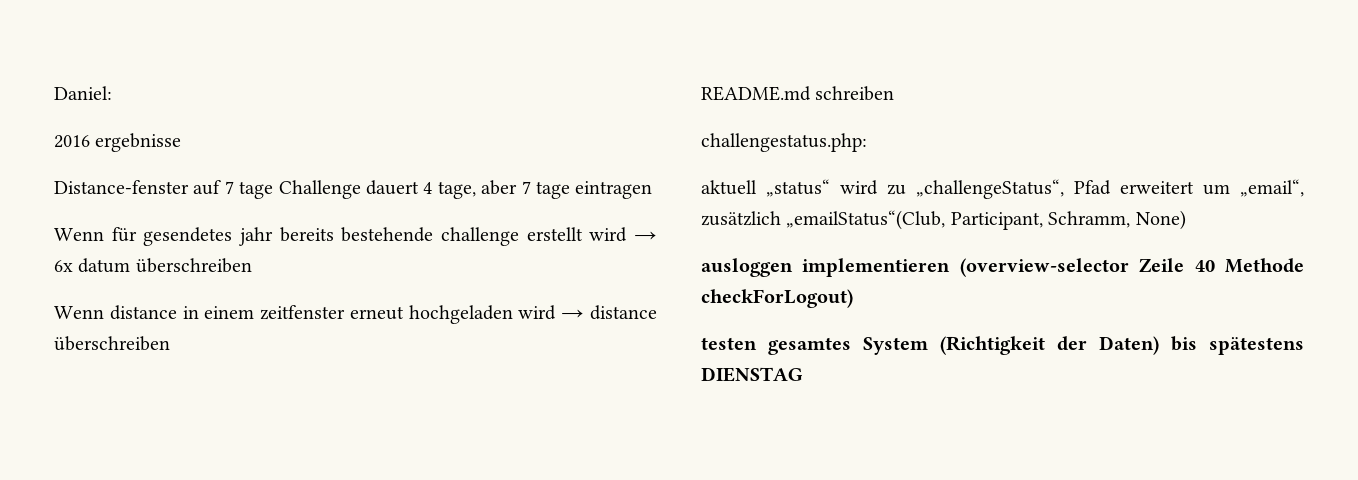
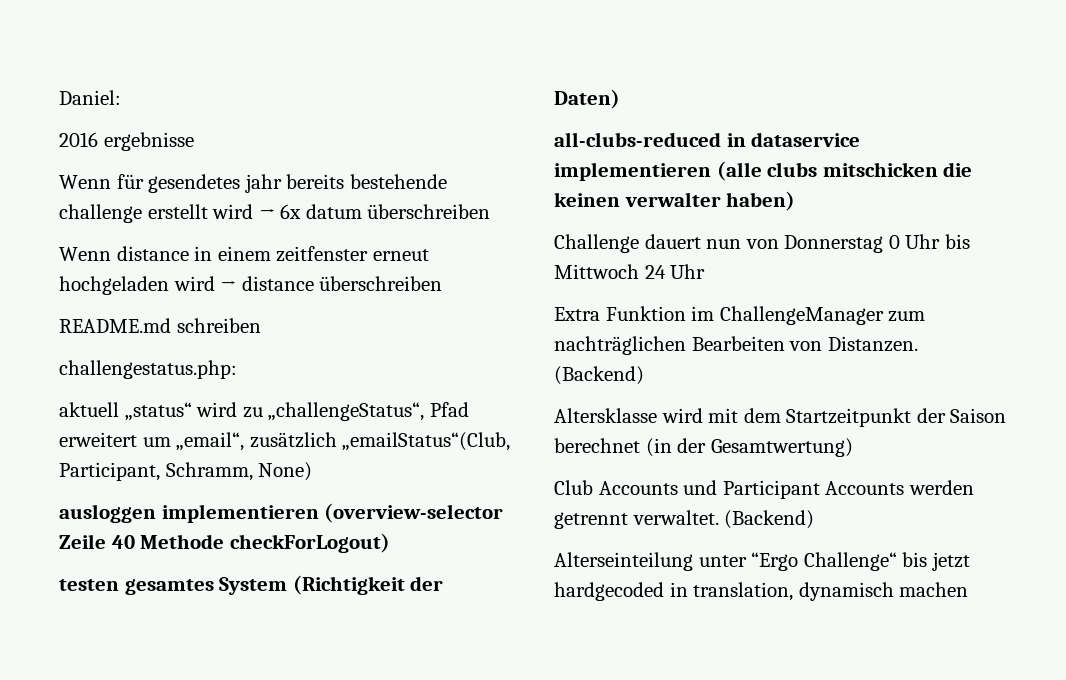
[54,180,653,199] // Distance-fenster auf 7 tage Challenge dauert 4 tage, aber 7 tage eintragen -> (194, 141) none
[1171,336,1304,355] [701,367,803,382] bis spätestens DIENSTAG -> [554,132,861,147] [554,161,973,181] [554,191,796,211] [554,234,970,253] [554,264,706,279] [554,306,926,325] [554,336,918,355] [554,366,644,385] [554,408,1007,427] [554,438,853,457] [554,480,974,499] [554,510,815,529] [554,552,970,571] [554,582,969,601] // all-clubs-reduced in dataservice implementieren (alle clubs mitschicken die keinen verwalter haben) // Challenge dauert nun von Donnerstag 0 Uhr bis Mittwoch 24 Uhr // Extra Funktion im ChallengeManager zum nachträglichen Bearbeiten von Distanzen. (Backend) // Altersklasse wird mit dem Startzeitpunkt der Saison berechnet (in der Gesamtwertung) // Club Accounts und Participant Accounts werden getrennt verwaltet. (Backend) // Alterseinteilung unter “Ergo Challenge“ bis jetzt hardgecoded in translation, dynamisch machen

